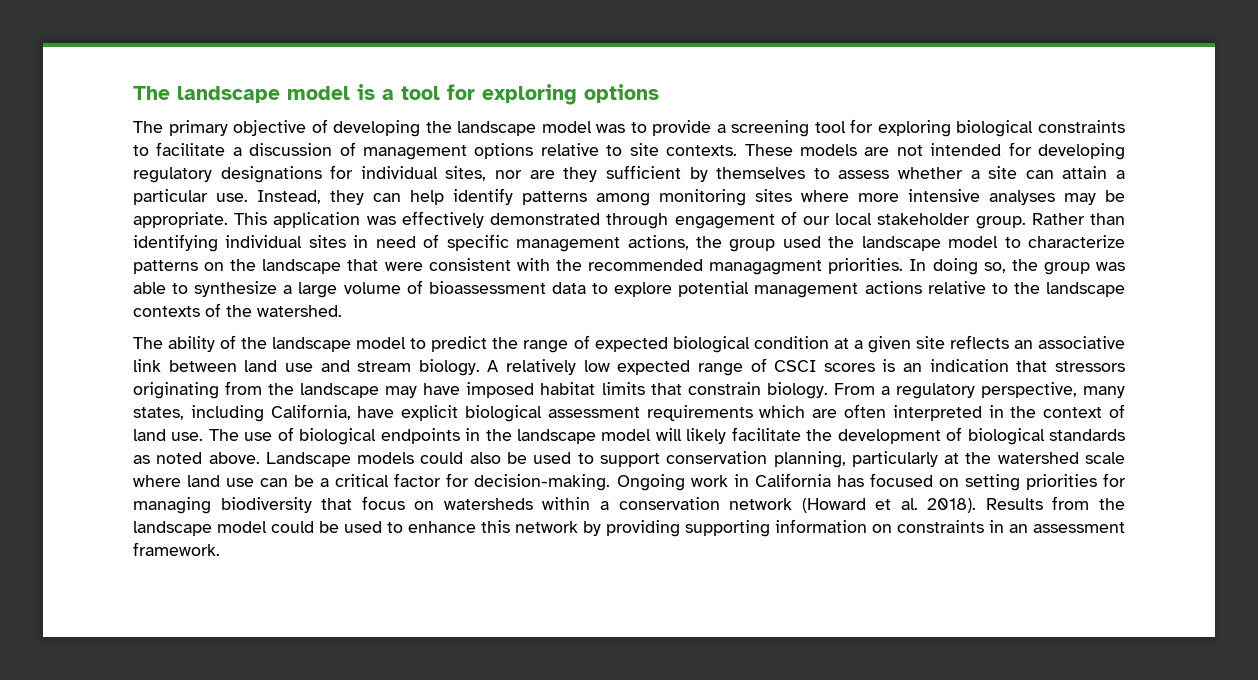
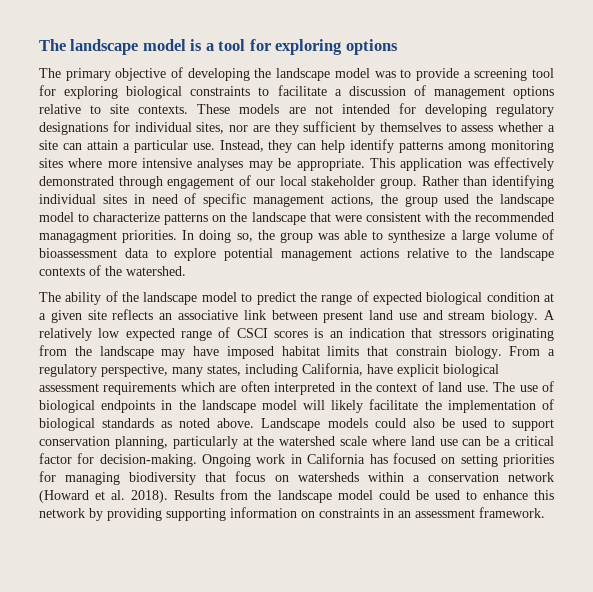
(237, 366) none -> [323,311,364,323] present
[837,429,941,444] development -> [447,400,536,413] implementation

